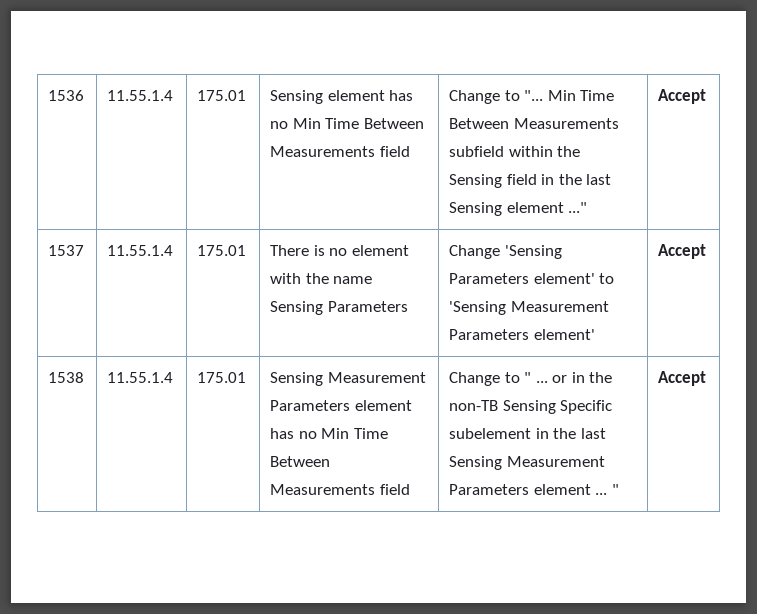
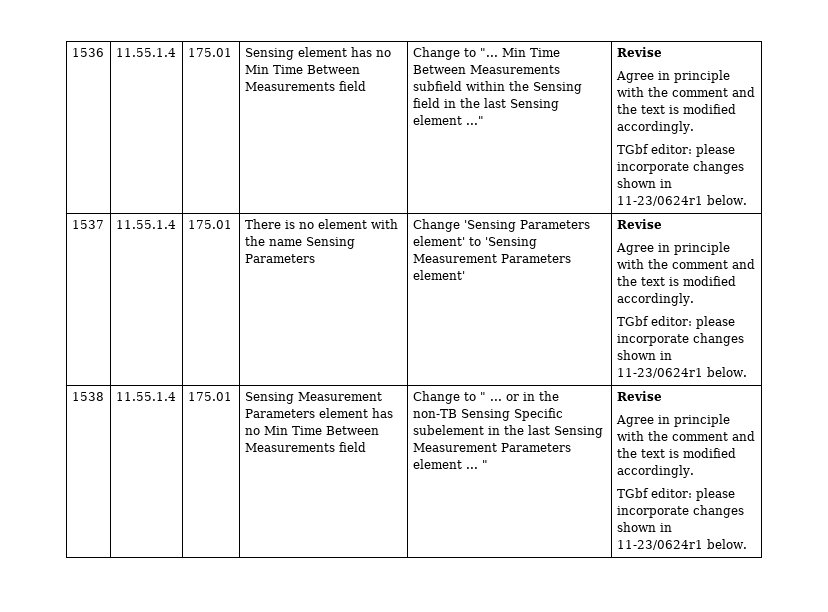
[658,89,707,104] Accept -> [616,47,662,57] [615,70,730,83] [616,87,755,97] [616,104,736,114] [616,121,694,134] [616,144,735,157] [616,161,744,174] [616,178,672,188] [616,195,747,206] Revise // Agree in principle with the comment and the text is modified accordingly. // TGbf editor: please incorporate changes shown in 11-23/0624r1 below.
[658,244,707,259] Accept -> [616,219,662,229] [615,242,730,255] [616,259,755,269] [616,276,736,286] [616,293,694,306] [616,316,735,329] [616,333,744,346] [616,350,672,360] [616,367,747,378] Revise // Agree in principle with the comment and the text is modified accordingly. // TGbf editor: please incorporate changes shown in 11-23/0624r1 below.
[658,371,707,386] Accept -> [616,391,662,401] [615,414,730,427] [616,431,755,441] [616,448,736,458] [616,465,694,478] [616,488,735,501] [616,505,744,518] [616,522,672,532] [616,539,747,550] Revise // Agree in principle with the comment and the text is modified accordingly. // TGbf editor: please incorporate changes shown in 11-23/0624r1 below.

